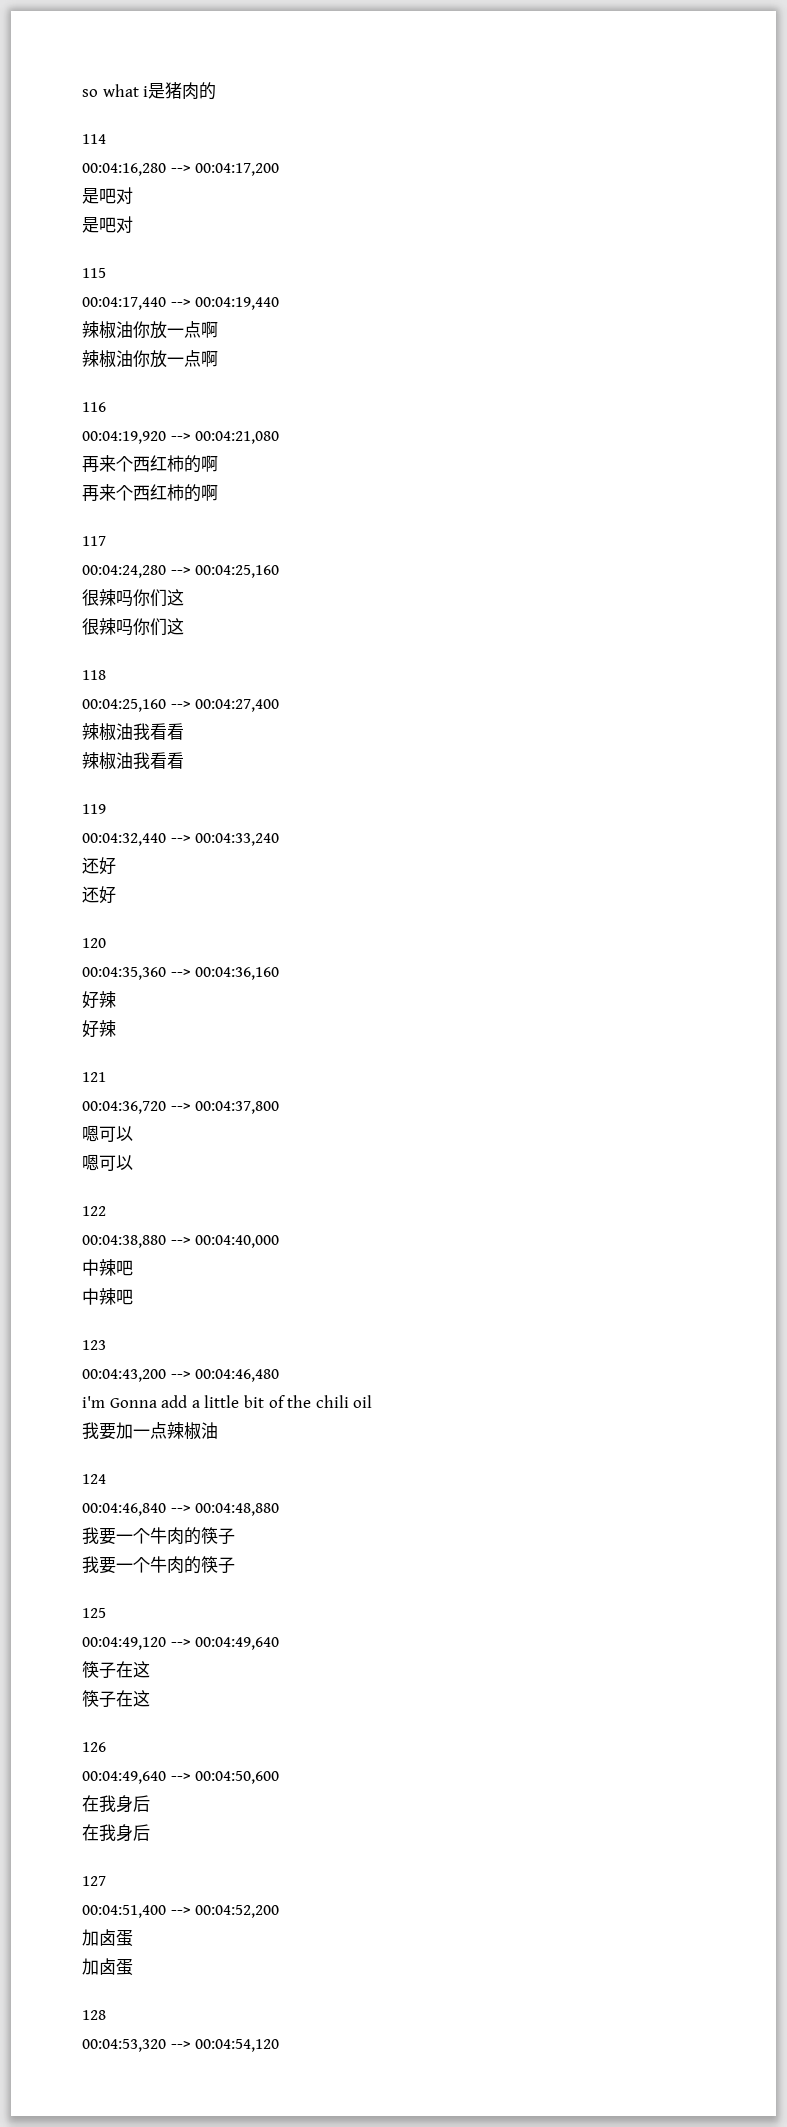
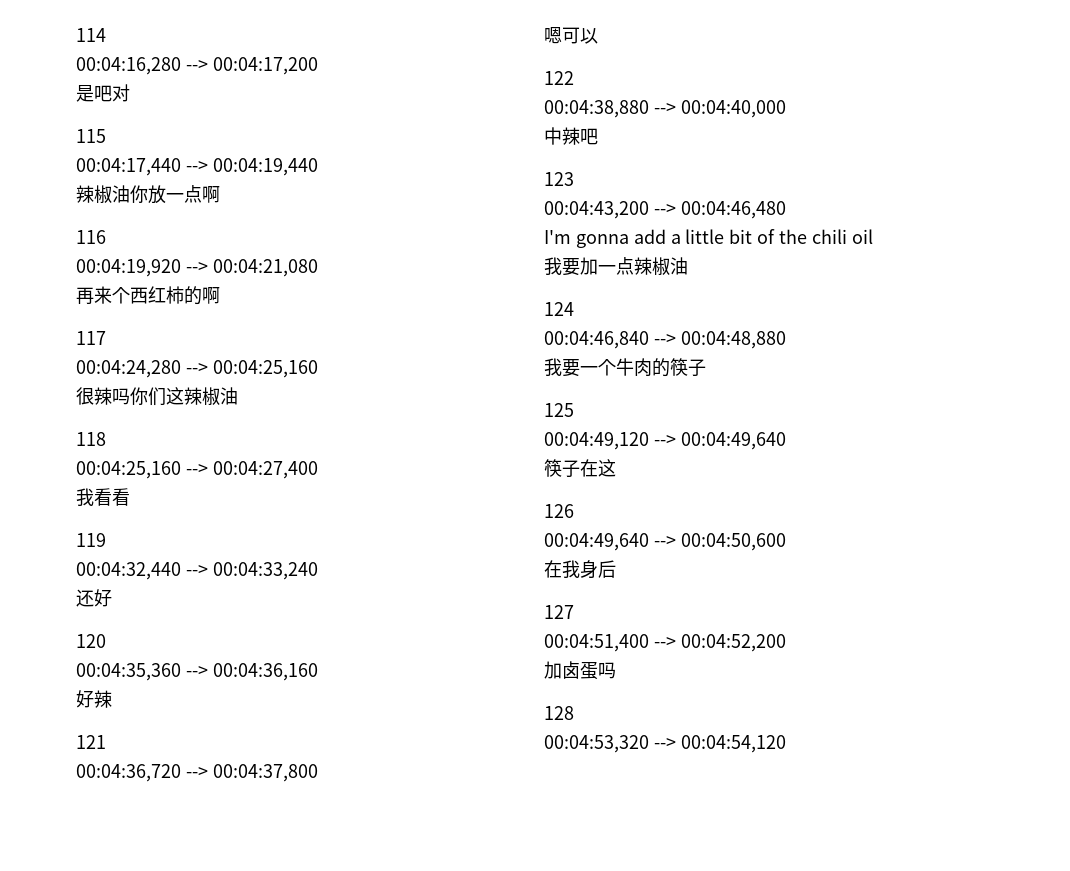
[82,82,217,100] so what i是猪肉的 // -> (76, 35) none
[82,216,133,233] // 是吧对 -> (130, 93) none
[82,350,218,368] // 辣椒油你放一点啊 -> (220, 194) none
[82,484,218,502] // 再来个西红柿的啊 -> (220, 295) none
[82,618,184,636] // 很辣吗你们这 -> [184,387,238,406] 辣椒油
[82,723,184,741] [82,752,133,770] 辣椒油我看看 // 辣椒油 -> (318, 470) none
[82,886,116,904] // 还好 -> (112, 598) none
[82,1020,116,1038] // 好辣 -> (112, 699) none
[82,1154,133,1171] // 嗯可以 -> (598, 36) none
[82,1288,133,1305] // 中辣吧 -> (598, 136) none
[82,1396,157,1408] i'm Gonna -> [544,230,629,248] I'm gonna
[82,1556,235,1574] // 我要一个牛肉的筷子 -> (706, 368) none
[82,1690,150,1708] // 筷子在这 -> (616, 468) none
[82,1824,150,1842] // 在我身后 -> (616, 569) none
[82,1958,133,1976] // 加卤蛋 -> [598,662,616,679] 吗

